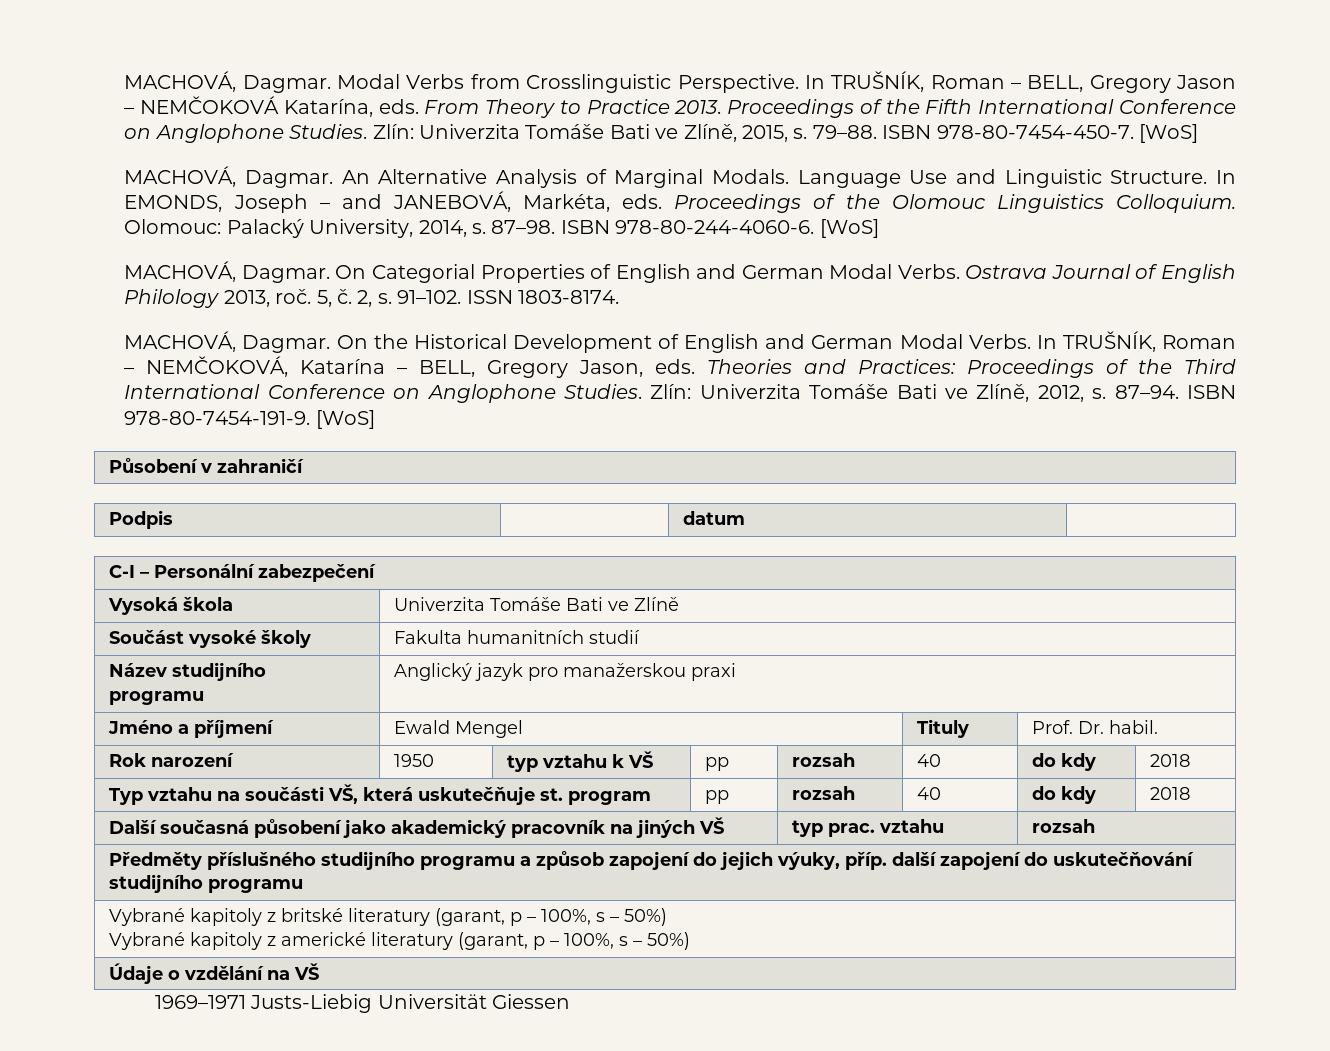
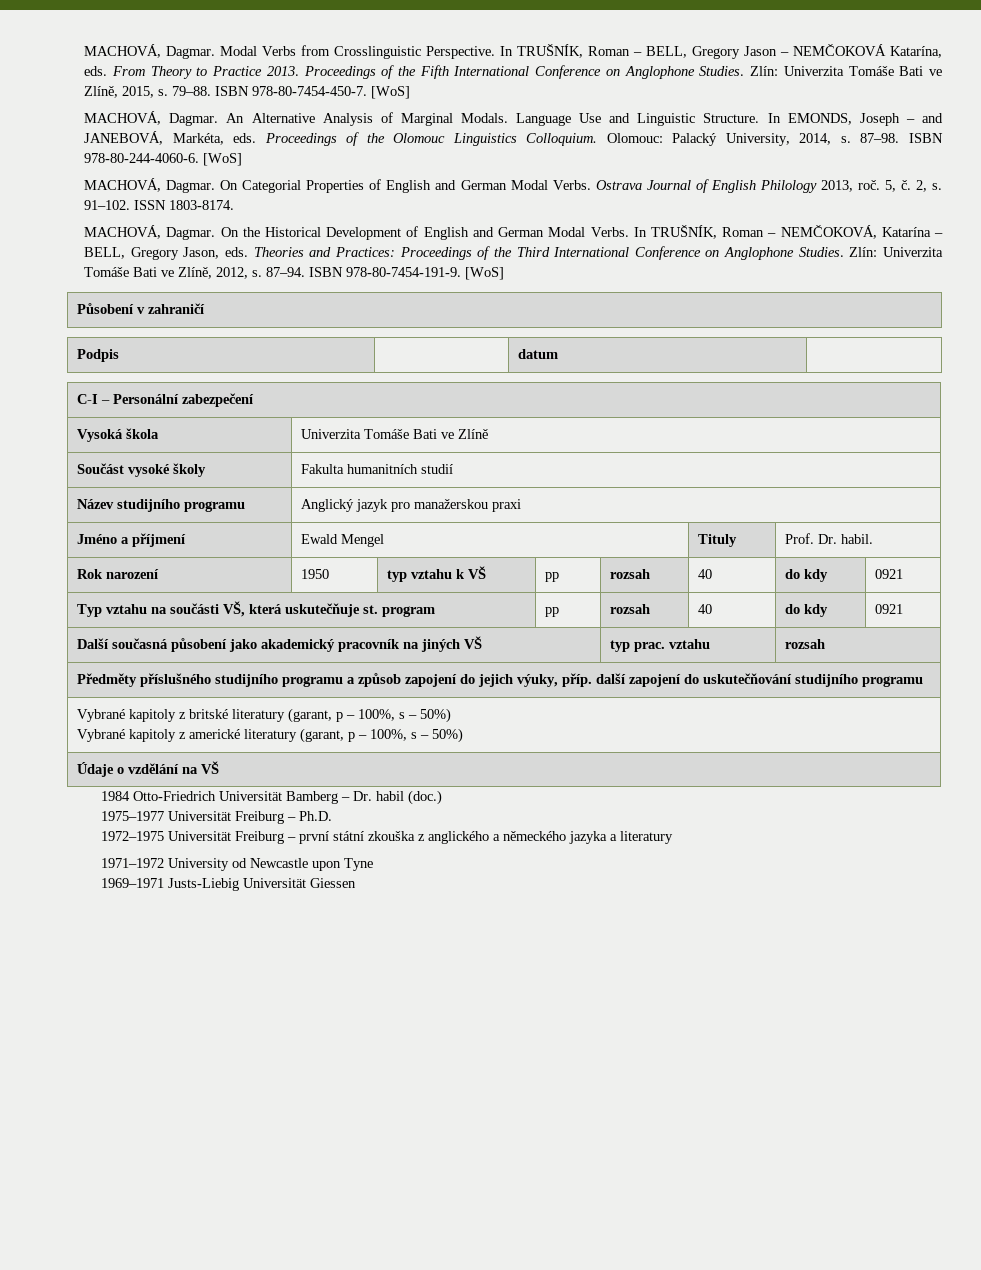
[1149,754,1190,767] 2018 -> [875,569,904,579] 0921
[1149,787,1190,800] 2018 -> [875,604,904,614] 0921
(319, 971) none -> [101,790,443,805] [101,811,333,824] [101,831,674,844] [101,858,374,871] // 1984 Otto-Friedrich Universität Bamberg – Dr. habil (doc.) // 1975–1977 Universität Freiburg – Ph.D. // 1972–1975 Universität Freiburg – první státní zkouška z anglického a německého jazyka a literatury // 1971–1972 University od Newcastle upon Tyne

